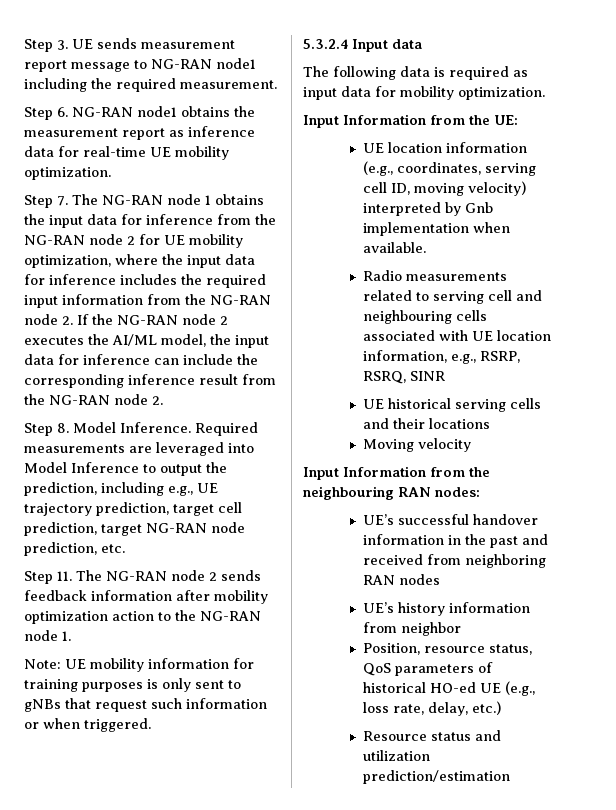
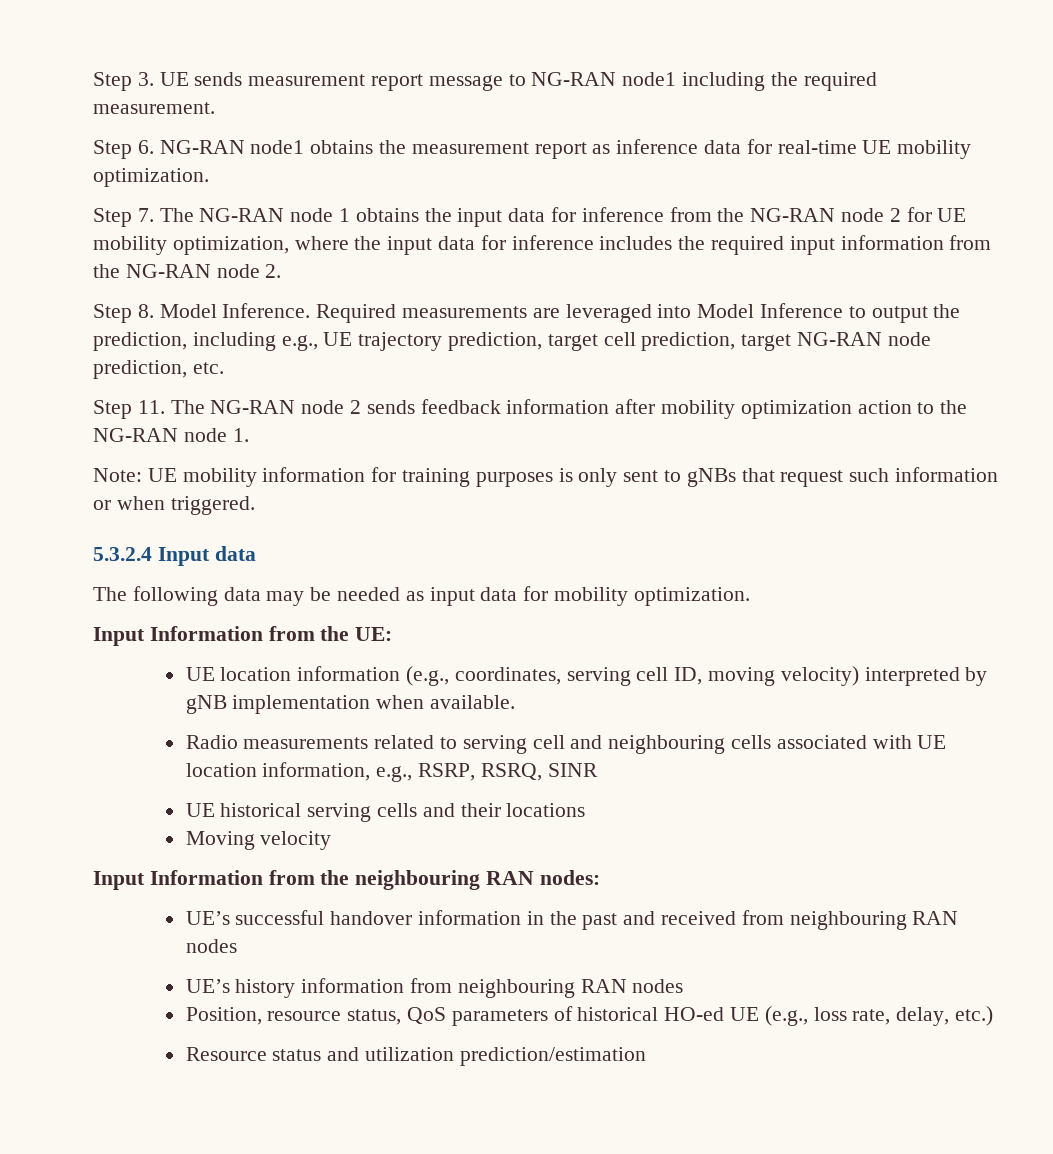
[77,314,228,325] [24,334,269,348] [24,354,258,365] [24,374,276,388] [24,394,163,405] If the NG-RAN node 2 executes the AI/ML model, the input data for inference can include the corresponding inference result from the NG-RAN node 2. -> (282, 271) none
[434,66,509,80] is required -> [266,587,401,606] may be needed
[464,202,493,213] Gnb -> [185,695,227,714] gNB
[464,554,546,568] neighboring -> [789,911,907,930] neighbouring
[400,622,461,636] neighbor -> [457,979,684,998] neighbouring RAN nodes

